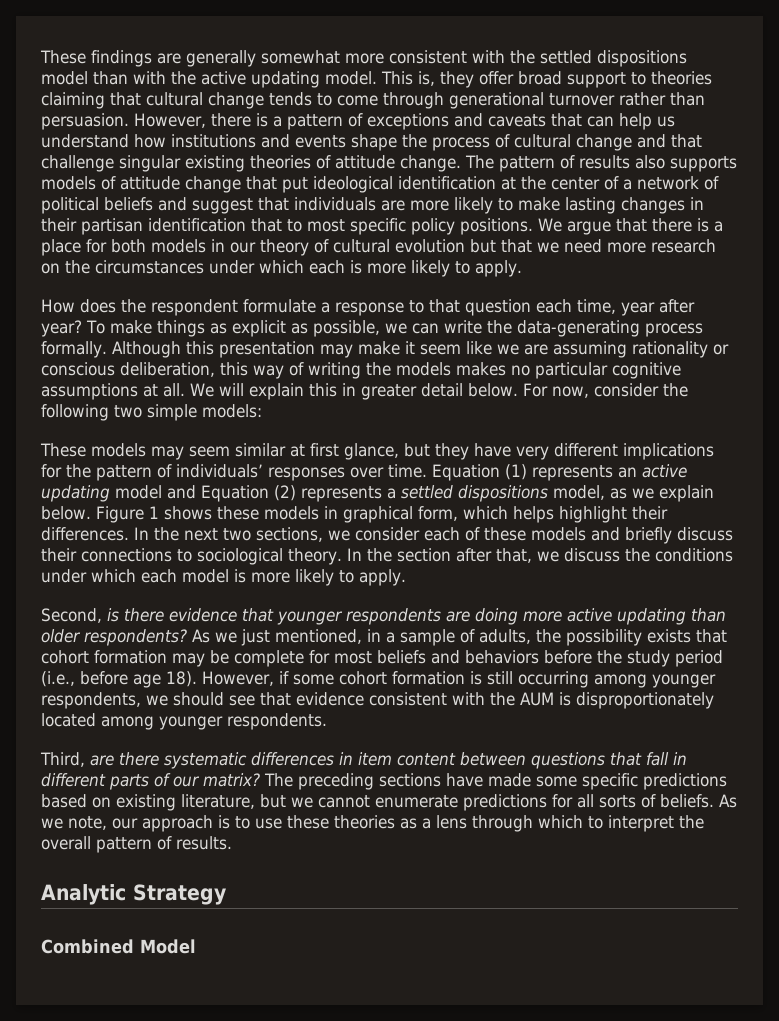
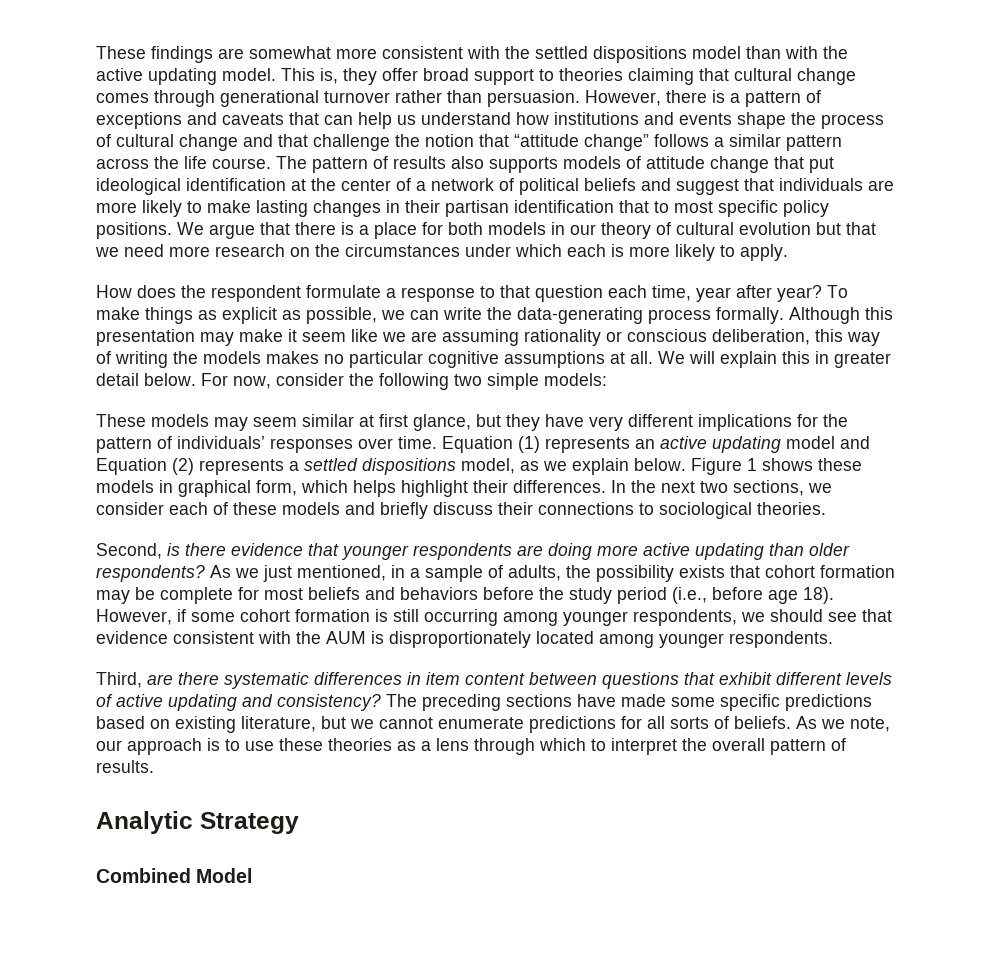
[186,50,256,67] generally -> (244, 53) none
[269,92,378,106] tends to come -> [96,93,149,103] comes
[119,155,461,172] singular existing theories of attitude change. -> [395,134,842,151] [96,156,271,169] the notion that “attitude change” follows a similar pattern across the life course.
[288,548,733,565] [41,569,406,586] theory. In the section after that, we discuss the conditions under which each model is more likely to apply. -> [757,502,826,515] theories.
[646,752,687,766] [41,773,260,790] fall in different parts of our matrix? -> [719,672,892,685] [96,694,381,711] exhibit different levels of active updating and consistency?

